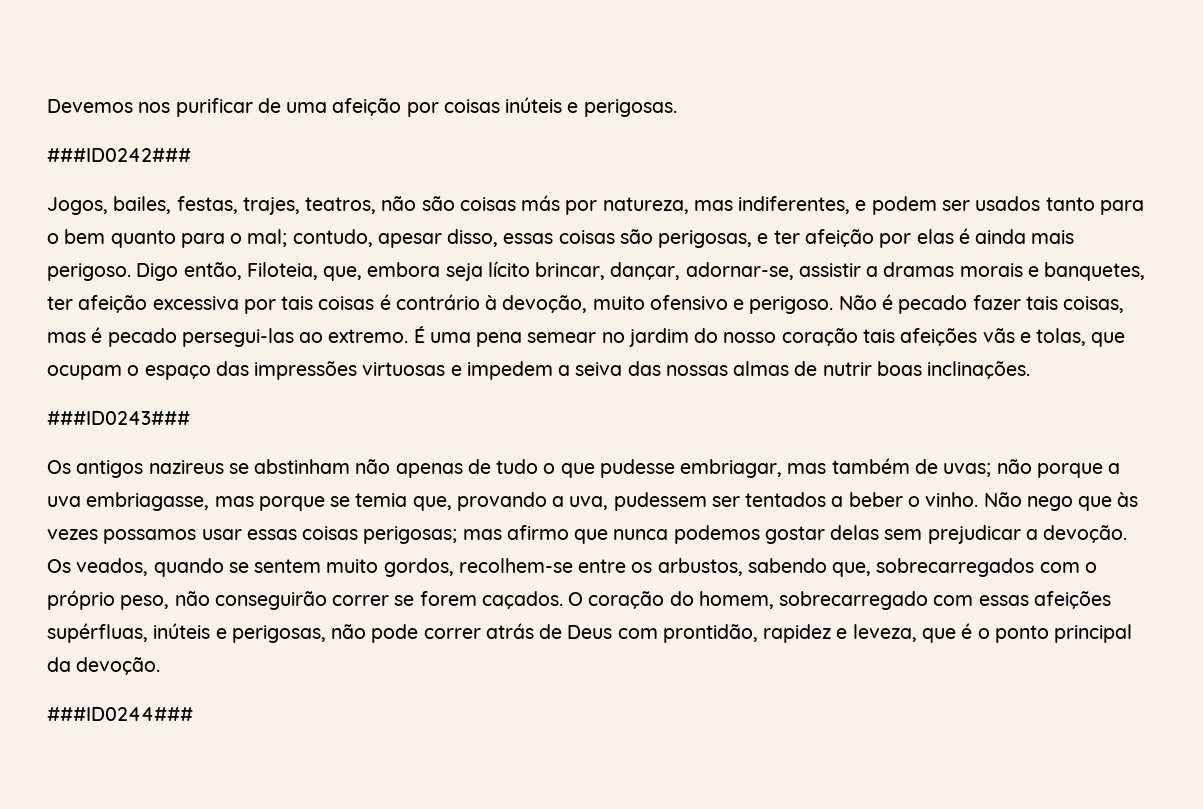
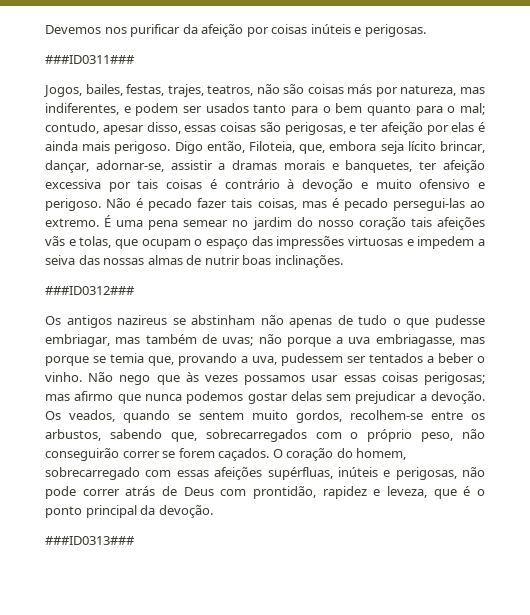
[257,98,328,113] de uma -> [182,24,198,34] da
[47,148,191,162] ###ID0242### -> [45,55,135,64] ###ID0311###
[502,295,588,313] devoção, -> [302,179,368,192] devoção e
[47,411,190,425] ###ID0243### -> [45,286,135,295] ###ID0312###
[47,707,193,721] ###ID0244### -> [45,536,135,545] ###ID0313###

